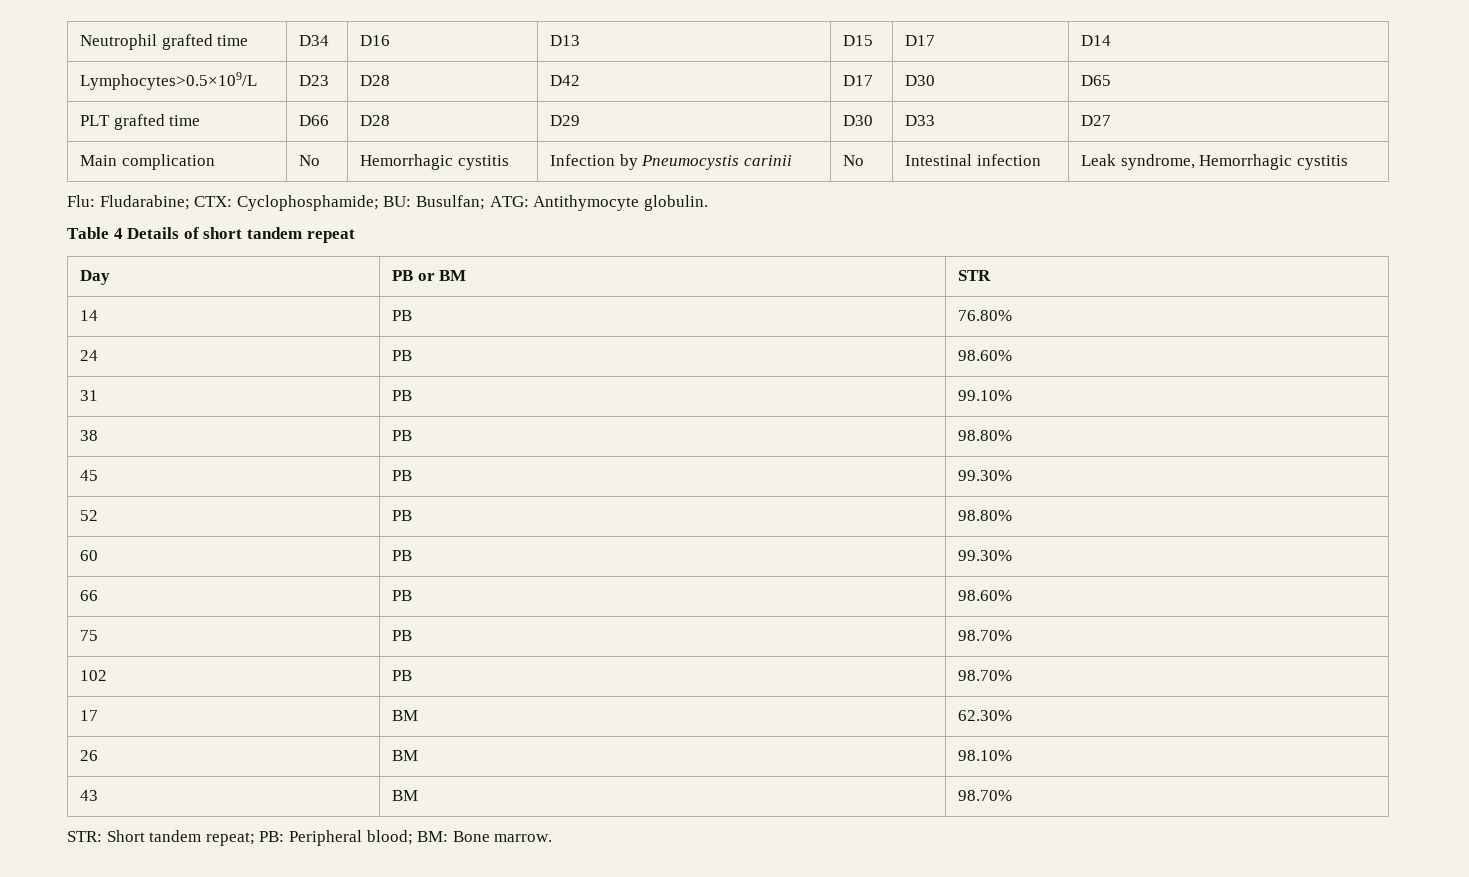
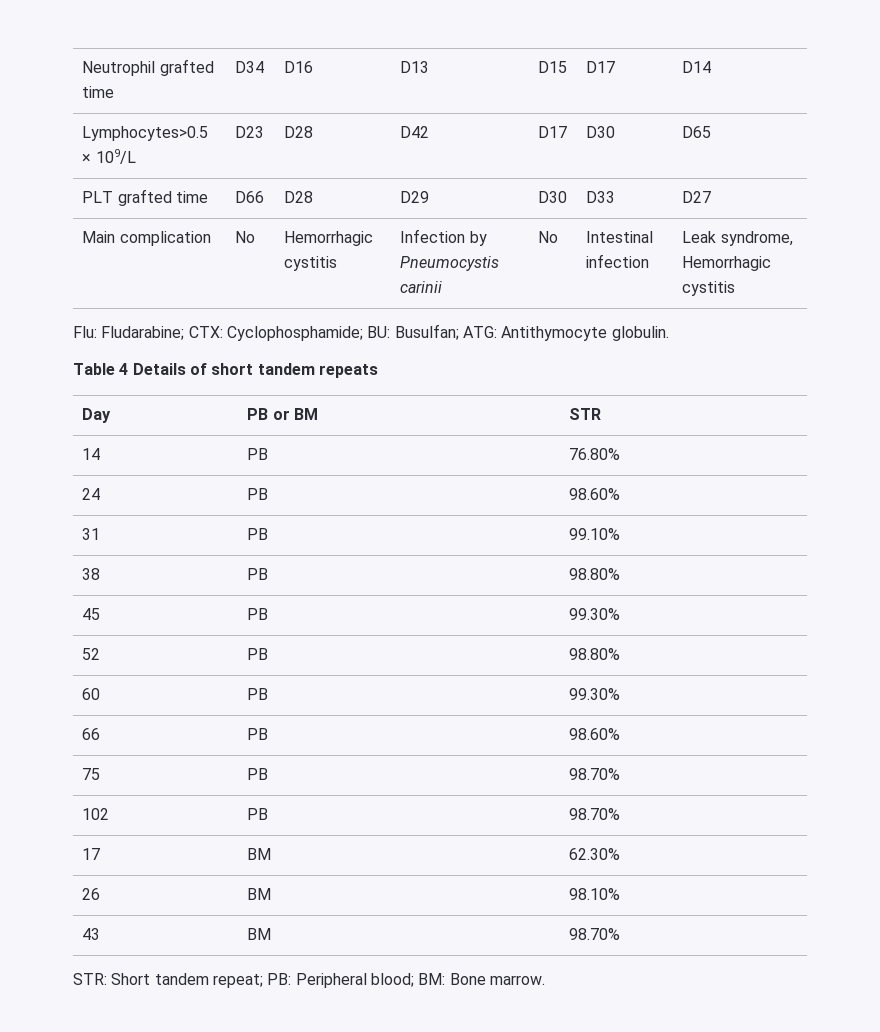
[80,72,258,90] Lymphocytes>0.5×109/L -> [82,126,209,141] [82,149,136,164] Lymphocytes>0.5 × 109/L
[306,229,355,243] repeat -> [318,364,378,378] repeats

